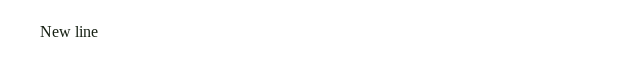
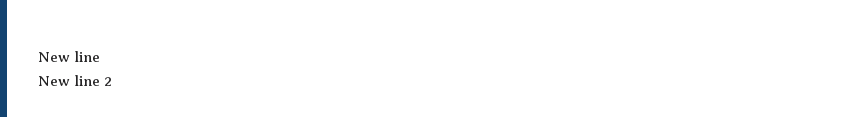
[40,26,99,37] New line -> [38,51,101,62] [38,75,113,86] New line // New line 2

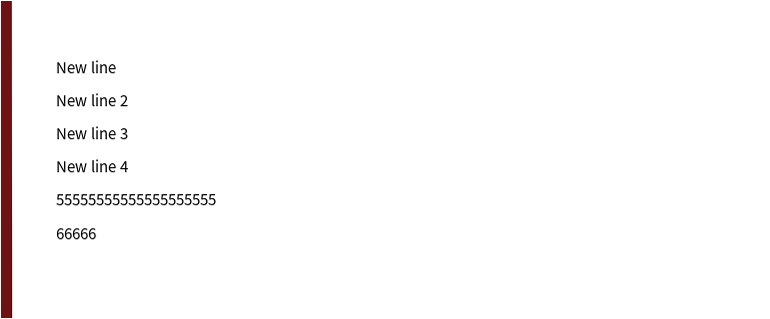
(113, 81) none -> [55,126,129,140] [56,159,130,173] [56,194,217,206] [56,228,97,240] // New line 3 // New line 4 // 55555555555555555555 // 66666

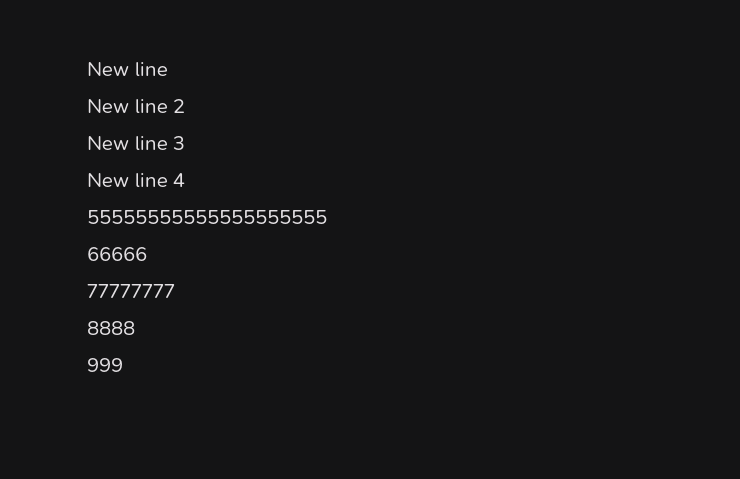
(97, 234) none -> [87,284,175,298] [87,321,135,335] [87,358,123,372] // 77777777 // 8888 // 999

